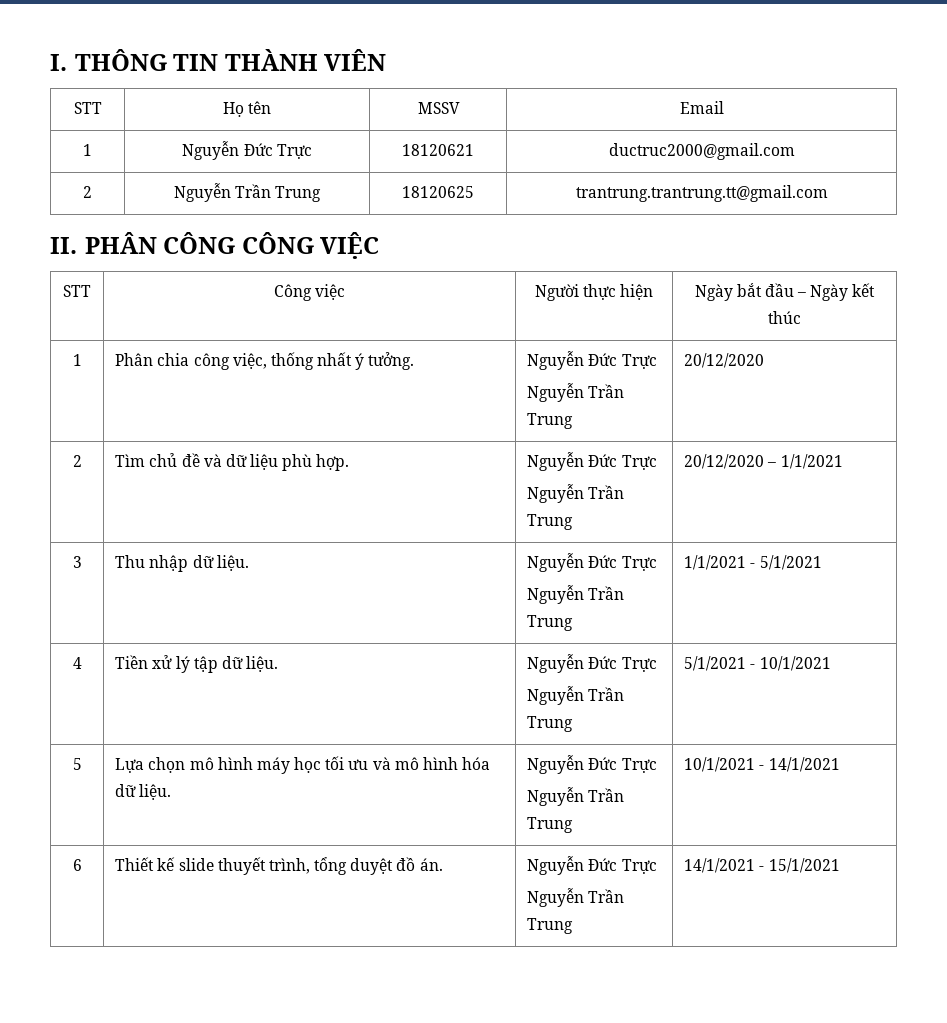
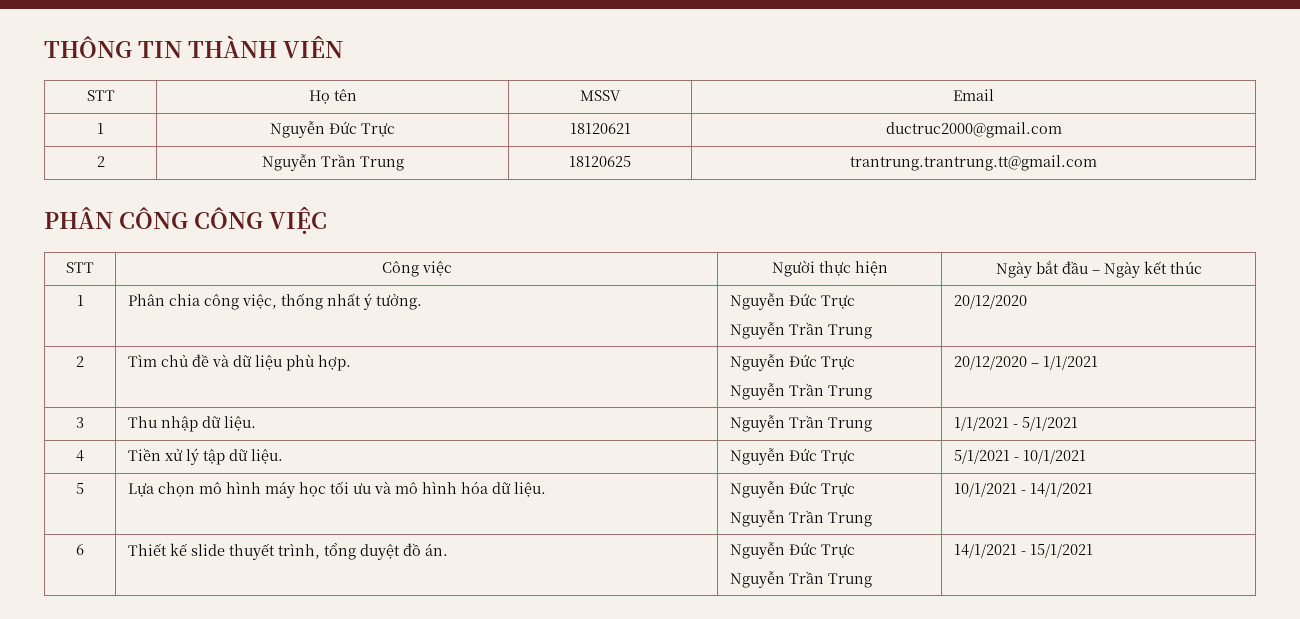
[50,54,67,71] I. -> (44, 47) none
[50,237,77,254] II. -> (1097, 163) none
[588,555,657,571] [527,585,585,604] Đức Trực // Nguyễn -> (785, 423) none
[527,686,625,705] [527,716,574,732] // Nguyễn Trần Trung -> (855, 457) none

